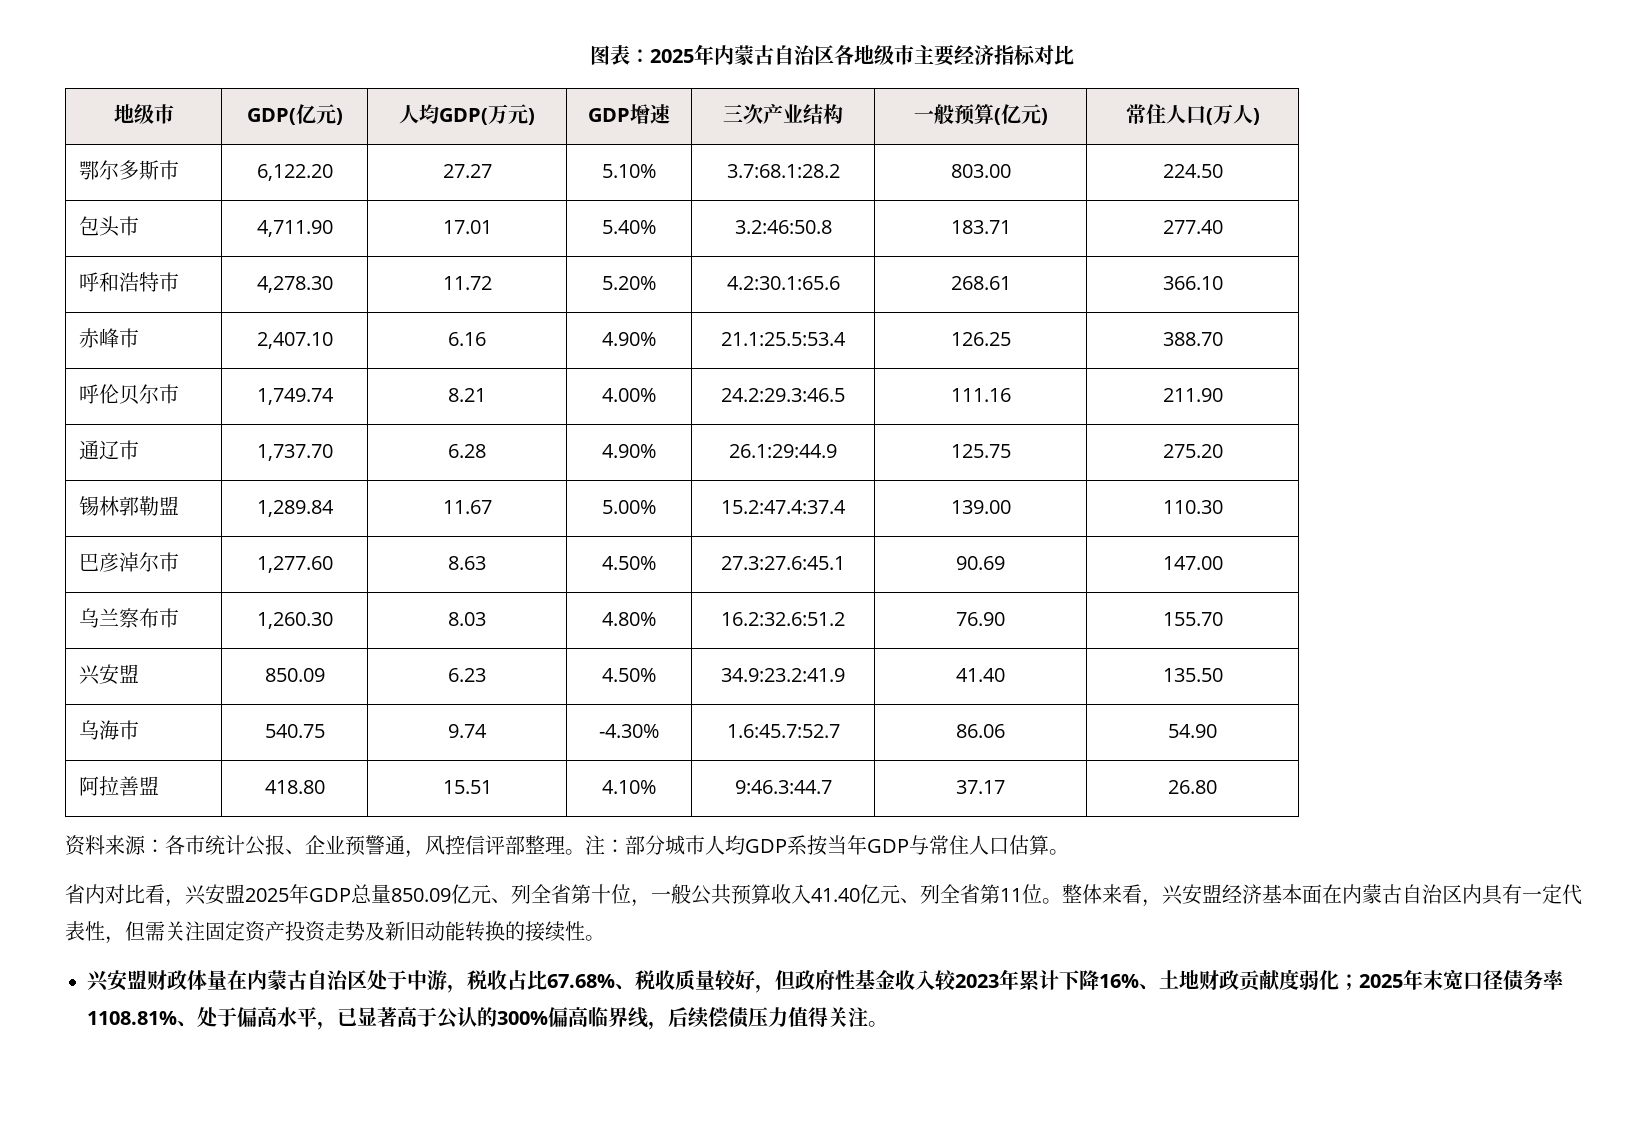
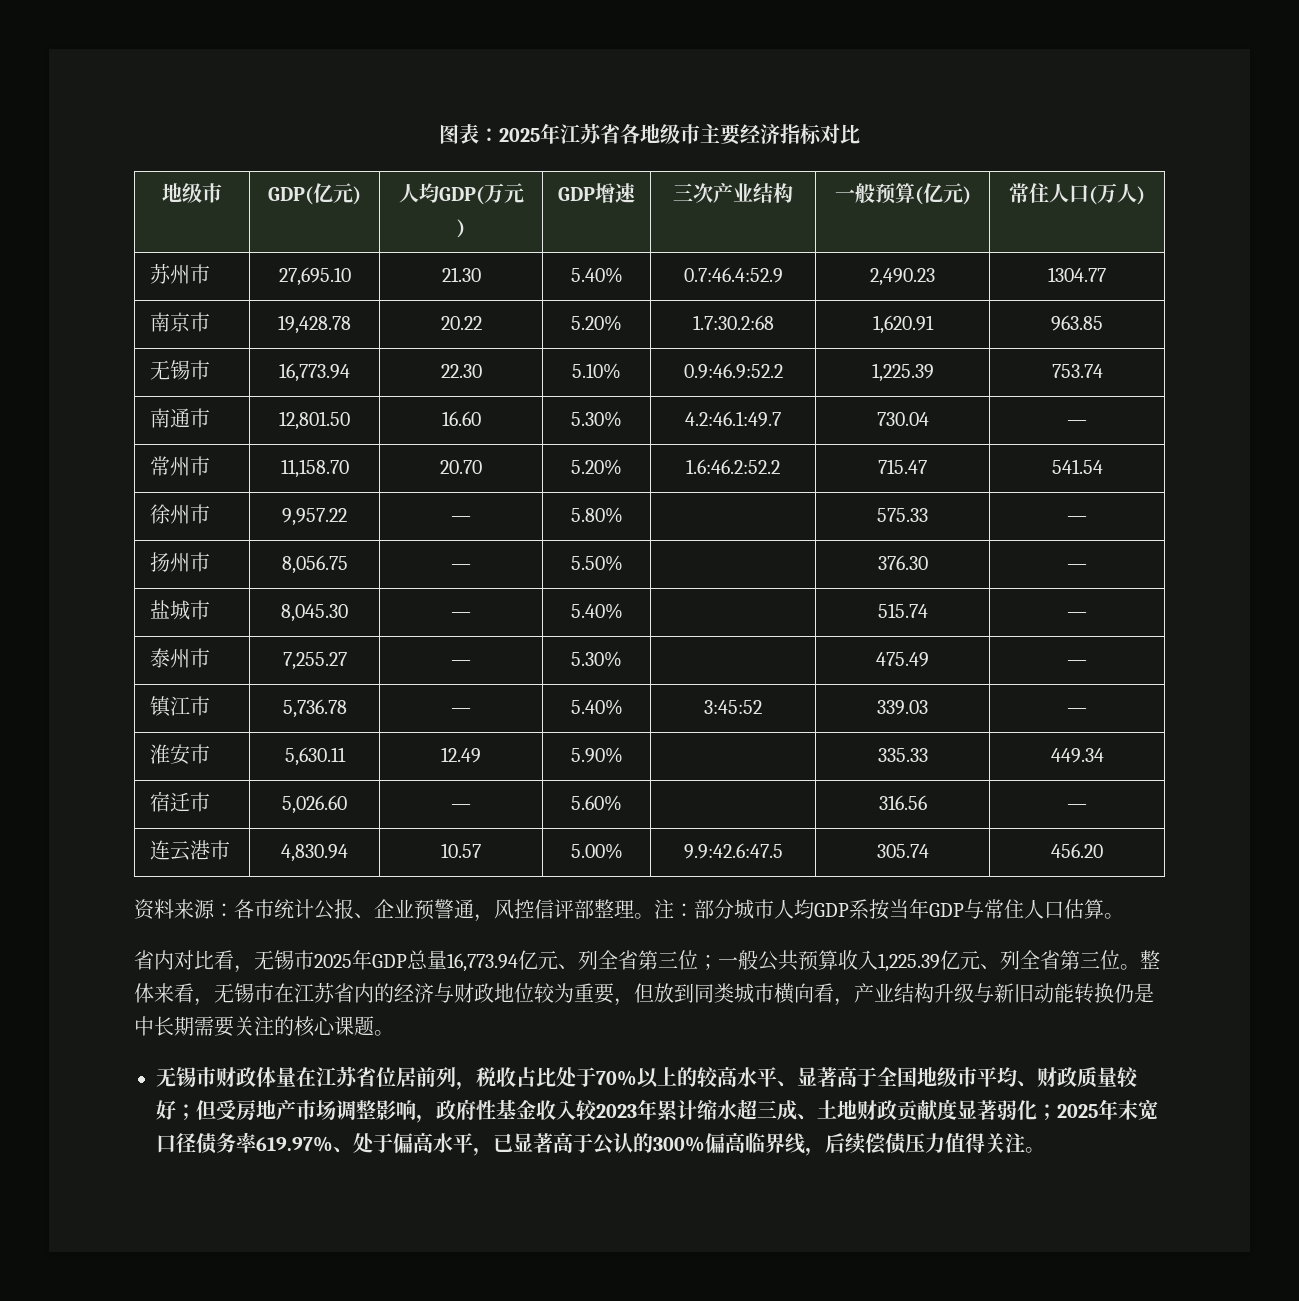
[713,45,834,65] 内蒙古自治区 -> [560,123,621,144] 江苏省
[78,160,179,180] [256,164,333,181] [442,164,492,178] [602,164,656,178] [726,164,840,178] [950,164,1011,178] [1162,164,1223,178] [78,216,139,237] [256,220,333,237] [442,220,492,234] [602,220,656,234] [734,220,832,234] [950,220,1011,234] [1162,220,1223,234] [78,272,179,292] [256,276,333,293] [442,276,492,290] [602,276,656,290] [726,276,840,290] [950,276,1011,290] [1162,276,1223,290] [78,328,139,348] [256,332,333,349] [448,332,486,346] [602,332,656,346] [721,332,846,346] [950,332,1011,346] [1162,332,1223,346] [78,384,179,405] [256,388,334,405] [448,388,486,402] [602,388,656,402] [721,388,845,402] [950,388,1011,402] [1162,388,1223,402] [78,440,139,460] [256,444,333,461] [448,444,486,458] [602,444,656,458] [729,444,837,458] [950,444,1011,458] [1162,444,1223,458] [78,496,179,516] [256,500,334,517] [442,500,492,514] [602,500,656,514] [721,500,846,514] [950,500,1011,514] [1162,500,1223,514] [78,552,179,572] [256,556,333,573] [448,556,486,570] [602,556,656,570] [721,556,845,570] [956,556,1005,570] [1162,556,1223,570] [78,608,179,628] [256,612,333,629] [448,612,486,626] [602,612,656,626] [721,612,845,626] [956,612,1005,626] [1162,612,1223,626] [78,664,139,685] [264,668,325,682] [448,668,486,682] [602,668,656,682] [721,668,845,682] [956,668,1005,682] [1162,668,1223,682] [78,720,139,740] [264,724,325,738] [448,724,487,738] [599,724,659,738] [726,724,840,738] [956,724,1005,738] [1168,724,1217,738] [78,776,159,796] [264,780,325,794] [442,780,492,794] [602,780,656,794] [734,780,832,794] [956,780,1005,794] [1168,780,1217,794] 鄂尔多斯市 | 6,122.20 | 27.27 | 5.10% | 3.7:68.1:28.2 | 803.00 | 224.50 // 包头市 | 4,711.90 | 17.01 | 5.40% | 3.2:46:50.8 | 183.71 | 277.40 // 呼和浩特市 | 4,278.30 | 11.72 | 5.20% | 4.2:30.1:65.6 | 268.61 | 366.10 // 赤峰市 | 2,407.10 | 6.16 | 4.90% | 21.1:25.5:53.4 | 126.25 | 388.70 // 呼伦贝尔市 | 1,749.74 | 8.21 | 4.00% | 24.2:29.3:46.5 | 111.16 | 211.90 // 通辽市 | 1,737.70 | 6.28 | 4.90% | 26.1:29:44.9 | 125.75 | 275.20 // 锡林郭勒盟 | 1,289.84 | 11.67 | 5.00% | 15.2:47.4:37.4 | 139.00 | 110.30 // 巴彦淖尔市 | 1,277.60 | 8.63 | 4.50% | 27.3:27.6:45.1 | 90.69 | 147.00 // 乌兰察布市 | 1,260.30 | 8.03 | 4.80% | 16.2:32.6:51.2 | 76.90 | 155.70 // 兴安盟 | 850.09 | 6.23 | 4.50% | 34.9:23.2:41.9 | 41.40 | 135.50 // 乌海市 | 540.75 | 9.74 | -4.30% | 1.6:45.7:52.7 | 86.06 | 54.90 // 阿拉善盟 | 418.80 | 15.51 | 4.10% | 9:46.3:44.7 | 37.17 | 26.80 -> [149,263,210,284] [278,267,351,286] [441,267,481,282] [570,267,623,283] [683,267,783,283] [870,268,935,286] [1048,267,1106,282] [149,312,210,332] [278,315,351,334] [440,316,482,330] [571,315,622,331] [692,315,774,330] [872,315,934,334] [1051,315,1103,331] [149,360,210,380] [279,363,350,382] [440,364,482,378] [572,363,621,379] [683,363,783,379] [871,363,934,382] [1051,364,1103,378] [149,408,210,428] [279,411,350,430] [441,411,481,426] [571,411,622,427] [685,411,781,427] [876,412,929,426] [1067,420,1087,426] [149,456,210,476] [280,459,349,478] [440,460,482,474] [571,459,622,475] [686,459,780,474] [878,459,927,474] [1051,459,1103,474] [149,504,210,524] [282,508,347,526] [451,516,471,522] [570,507,623,523] [877,508,928,522] [1067,516,1087,522] [149,552,210,572] [281,555,348,574] [451,564,471,570] [570,555,623,571] [877,555,928,570] [1067,564,1087,570] [149,600,210,620] [281,604,348,622] [451,612,471,618] [570,603,623,619] [877,603,928,618] [1067,612,1087,618] [149,648,210,668] [282,652,347,670] [451,660,471,666] [571,651,622,667] [876,652,929,667] [1067,660,1087,666] [149,696,210,717] [282,699,347,718] [451,708,471,714] [570,699,623,715] [704,700,762,714] [877,700,928,715] [1067,708,1087,714] [149,744,210,765] [284,747,346,766] [441,747,481,763] [570,747,623,763] [877,748,928,762] [1050,748,1104,763] [149,791,210,812] [282,795,347,814] [451,804,471,810] [571,795,622,811] [878,795,927,810] [1067,804,1087,810] [149,840,230,861] [281,844,348,862] [441,843,481,858] [570,843,623,859] [683,843,783,859] [876,844,929,858] [1051,843,1103,858] 苏州市 | 27,695.10 | 21.30 | 5.40% | 0.7:46.4:52.9 | 2,490.23 | 1304.77 // 南京市 | 19,428.78 | 20.22 | 5.20% | 1.7:30.2:68 | 1,620.91 | 963.85 // 无锡市 | 16,773.94 | 22.30 | 5.10% | 0.9:46.9:52.2 | 1,225.39 | 753.74 // 南通市 | 12,801.50 | 16.60 | 5.30% | 4.2:46.1:49.7 | 730.04 | — // 常州市 | 11,158.70 | 20.70 | 5.20% | 1.6:46.2:52.2 | 715.47 | 541.54 // 徐州市 | 9,957.22 | — | 5.80% | | 575.33 | — // 扬州市 | 8,056.75 | — | 5.50% | | 376.30 | — // 盐城市 | 8,045.30 | — | 5.40% | | 515.74 | — // 泰州市 | 7,255.27 | — | 5.30% | | 475.49 | — // 镇江市 | 5,736.78 | — | 5.40% | 3:45:52 | 339.03 | — // 淮安市 | 5,630.11 | 12.49 | 5.90% | | 335.33 | 449.34 // 宿迁市 | 5,026.60 | — | 5.60% | | 316.56 | — // 连云港市 | 4,830.94 | 10.57 | 5.00% | 9.9:42.6:47.5 | 305.74 | 456.20
[185,884,245,905] 兴安盟 -> [254,950,314,970] 无锡市
[391,884,651,907] 850.09亿元、列全省第十位， -> [447,950,718,972] 16,773.94亿元、列全省第三位；
[811,884,1022,904] 41.40亿元、列全省第11 -> [878,950,1100,972] 1,225.39亿元、列全省第三
[1162,884,1582,905] [65,921,605,944] [87,970,147,992] 兴安盟经济基本面在内蒙古自治区内具有一定代表性，但需关注固定资产投资走势及新旧动能转换的接续性。 // 兴安盟 -> [214,982,1154,1006] [134,1016,394,1037] [156,1067,216,1087] 无锡市在江苏省内的经济与财政地位较为重要，但放到同类城市横向看，产业结构升级与新旧动能转换仍是中长期需要关注的核心课题。 // 无锡市
[247,970,795,993] 内蒙古自治区处于中游，税收占比67.68%、税收质量较好，但 -> [316,1066,1139,1090] [156,1099,436,1123] 江苏省位居前列，税收占比处于70%以上的较高水平、显著高于全国地级市平均、财政质量较好；但受房地产市场调整影响，
[1059,970,1139,990] 下降16% -> [697,1099,797,1120] 缩水超三成
(1299, 979) none -> [957,1100,997,1120] 显著
[87,1011,177,1025] 1108.81% -> [256,1136,333,1152] 619.97%

